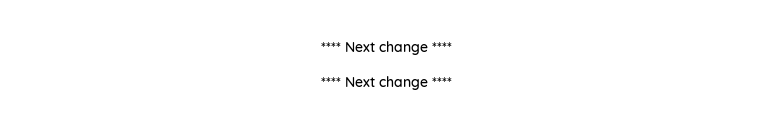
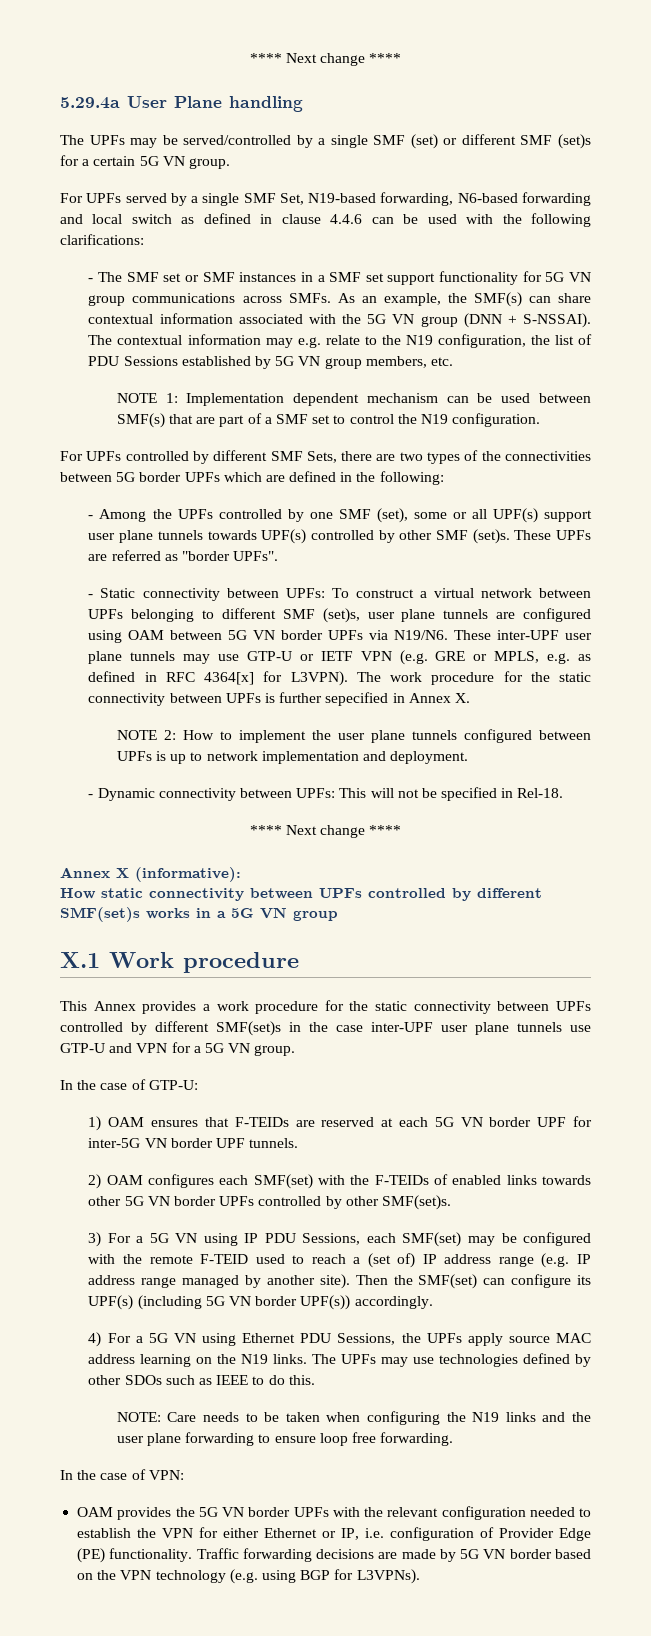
[321,41,452,55] [321,76,452,90] **** Next change **** // **** Next change **** -> [249,53,402,66] [60,96,303,112] [60,134,592,149] [60,155,230,169] [60,192,591,206] [60,213,591,227] [60,234,144,245] [88,271,591,285] [88,292,591,307] [88,313,592,328] [88,334,593,348] [88,356,453,369] [116,393,591,406] [116,413,541,428] [60,450,592,464] [60,471,444,485] [88,508,592,523] [88,529,591,544] [88,550,279,561] [88,588,591,601] [88,608,591,623] [88,630,593,643] [88,650,591,665] [88,671,591,686] [88,692,470,706] [116,729,592,743] [116,751,469,764] [88,787,564,801] [249,825,402,838] [60,867,241,882] [60,888,542,901] [60,907,338,922] [60,952,299,973] [60,1000,591,1014] [60,1021,591,1036] [60,1042,296,1056] [60,1079,198,1090] [88,1116,592,1131] [88,1138,299,1148] [88,1174,591,1189] [88,1195,451,1210] [88,1232,592,1247] [88,1253,592,1268] [88,1274,591,1289] [88,1295,433,1310] [88,1332,591,1347] [88,1353,591,1367] [88,1375,315,1385] [116,1411,591,1425] [116,1432,454,1446] [60,1469,184,1480] [77,1506,591,1520] [77,1527,591,1541] [77,1548,591,1563] [77,1569,420,1584] **** Next change **** // 5.29.4a User Plane handling // The UPFs may be served/controlled by a single SMF (set) or different SMF (set)s for a certain 5G VN group. // For UPFs served by a single SMF Set, N19-based forwarding, N6-based forwarding and local switch as defined in clause 4.4.6 can be used with the following clarifications: // - The SMF set or SMF instances in a SMF set support functionality for 5G VN group communications across SMFs. As an example, the SMF(s) can share contextual information associated with the 5G VN group (DNN + S-NSSAI). The contextual information may e.g. relate to the N19 configuration, the list of PDU Sessions established by 5G VN group members, etc. // NOTE 1: Implementation dependent mechanism can be used between SMF(s) that are part of a SMF set to control the N19 configuration. // For UPFs controlled by different SMF Sets, there are two types of the connectivities between 5G border UPFs which are defined in the following: // - Among the UPFs controlled by one SMF (set), some or all UPF(s) support user plane tunnels towards UPF(s) controlled by other SMF (set)s. These UPFs are referred as "border UPFs". // - Static connectivity between UPFs: To construct a virtual network between UPFs belonging to different SMF (set)s, user plane tunnels are configured using OAM between 5G VN border UPFs via N19/N6. These inter-UPF user plane tunnels may use GTP-U or IETF VPN (e.g. GRE or MPLS, e.g. as defined in RFC 4364[x] for L3VPN). The work procedure for the static connectivity between UPFs is further sepecified in Annex X. // NOTE 2: How to implement the user plane tunnels configured between UPFs is up to network implementation and deployment. // - Dynamic connectivity between UPFs: This will not be specified in Rel-18. // **** Next change **** // Annex X (informative): // How static connectivity between UPFs controlled by different SMF(set)s works in a 5G VN group // X.1 Work procedure // This Annex provides a work procedure for the static connectivity between UPFs controlled by different SMF(set)s in the case inter-UPF user plane tunnels use GTP-U and VPN for a 5G VN group. // In the case of GTP-U: // 1) OAM ensures that F-TEIDs are reserved at each 5G VN border UPF for inter-5G VN border UPF tunnels. // 2) OAM configures each SMF(set) with the F-TEIDs of enabled links towards other 5G VN border UPFs controlled by other SMF(set)s. // 3) For a 5G VN using IP PDU Sessions, each SMF(set) may be configured with the remote F-TEID used to reach a (set of) IP address range (e.g. IP address range managed by another site). Then the SMF(set) can configure its UPF(s) (including 5G VN border UPF(s)) accordingly. // 4) For a 5G VN using Ethernet PDU Sessions, the UPFs apply source MAC address learning on the N19 links. The UPFs may use technologies defined by other SDOs such as IEEE to do this. // NOTE: Care needs to be taken when configuring the N19 links and the user plane forwarding to ensure loop free forwarding. // In the case of VPN: // OAM provides the 5G VN border UPFs with the relevant configuration needed to establish the VPN for either Ethernet or IP, i.e. configuration of Provider Edge (PE) functionality. Traffic forwarding decisions are made by 5G VN border based on the VPN technology (e.g. using BGP for L3VPNs).

